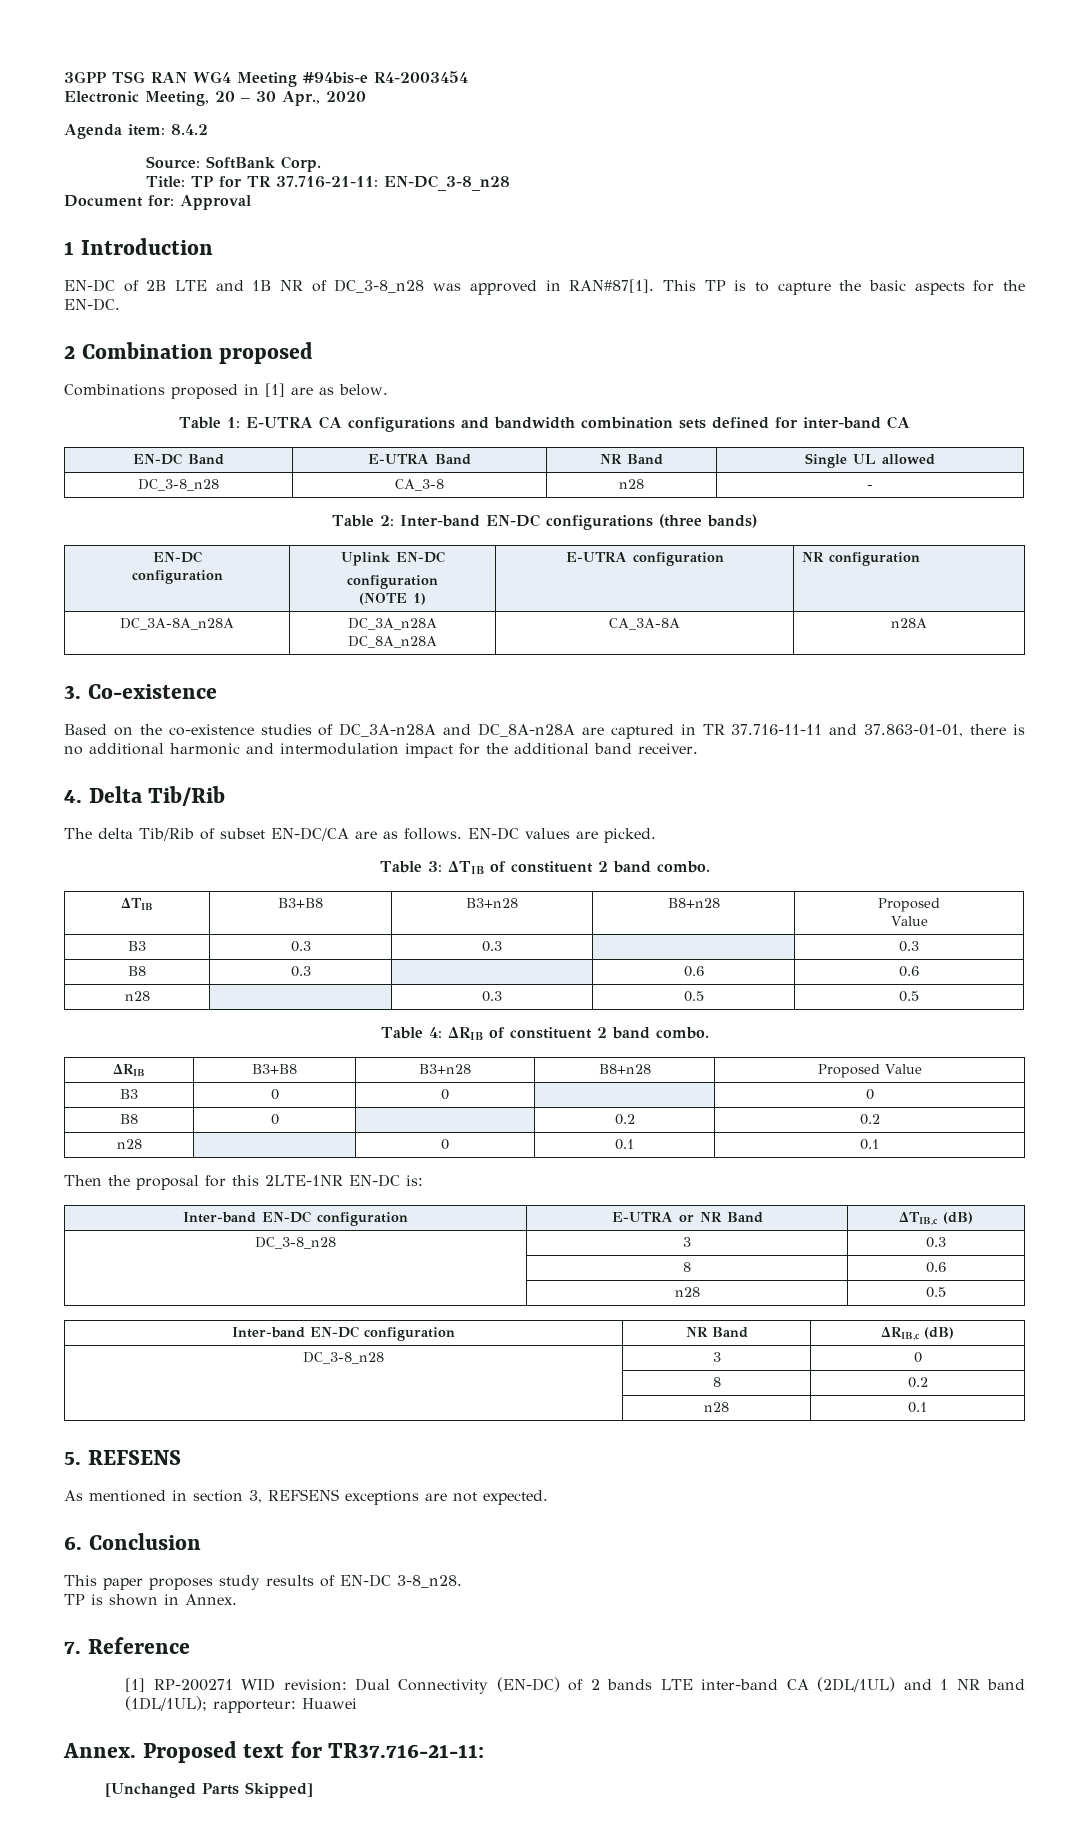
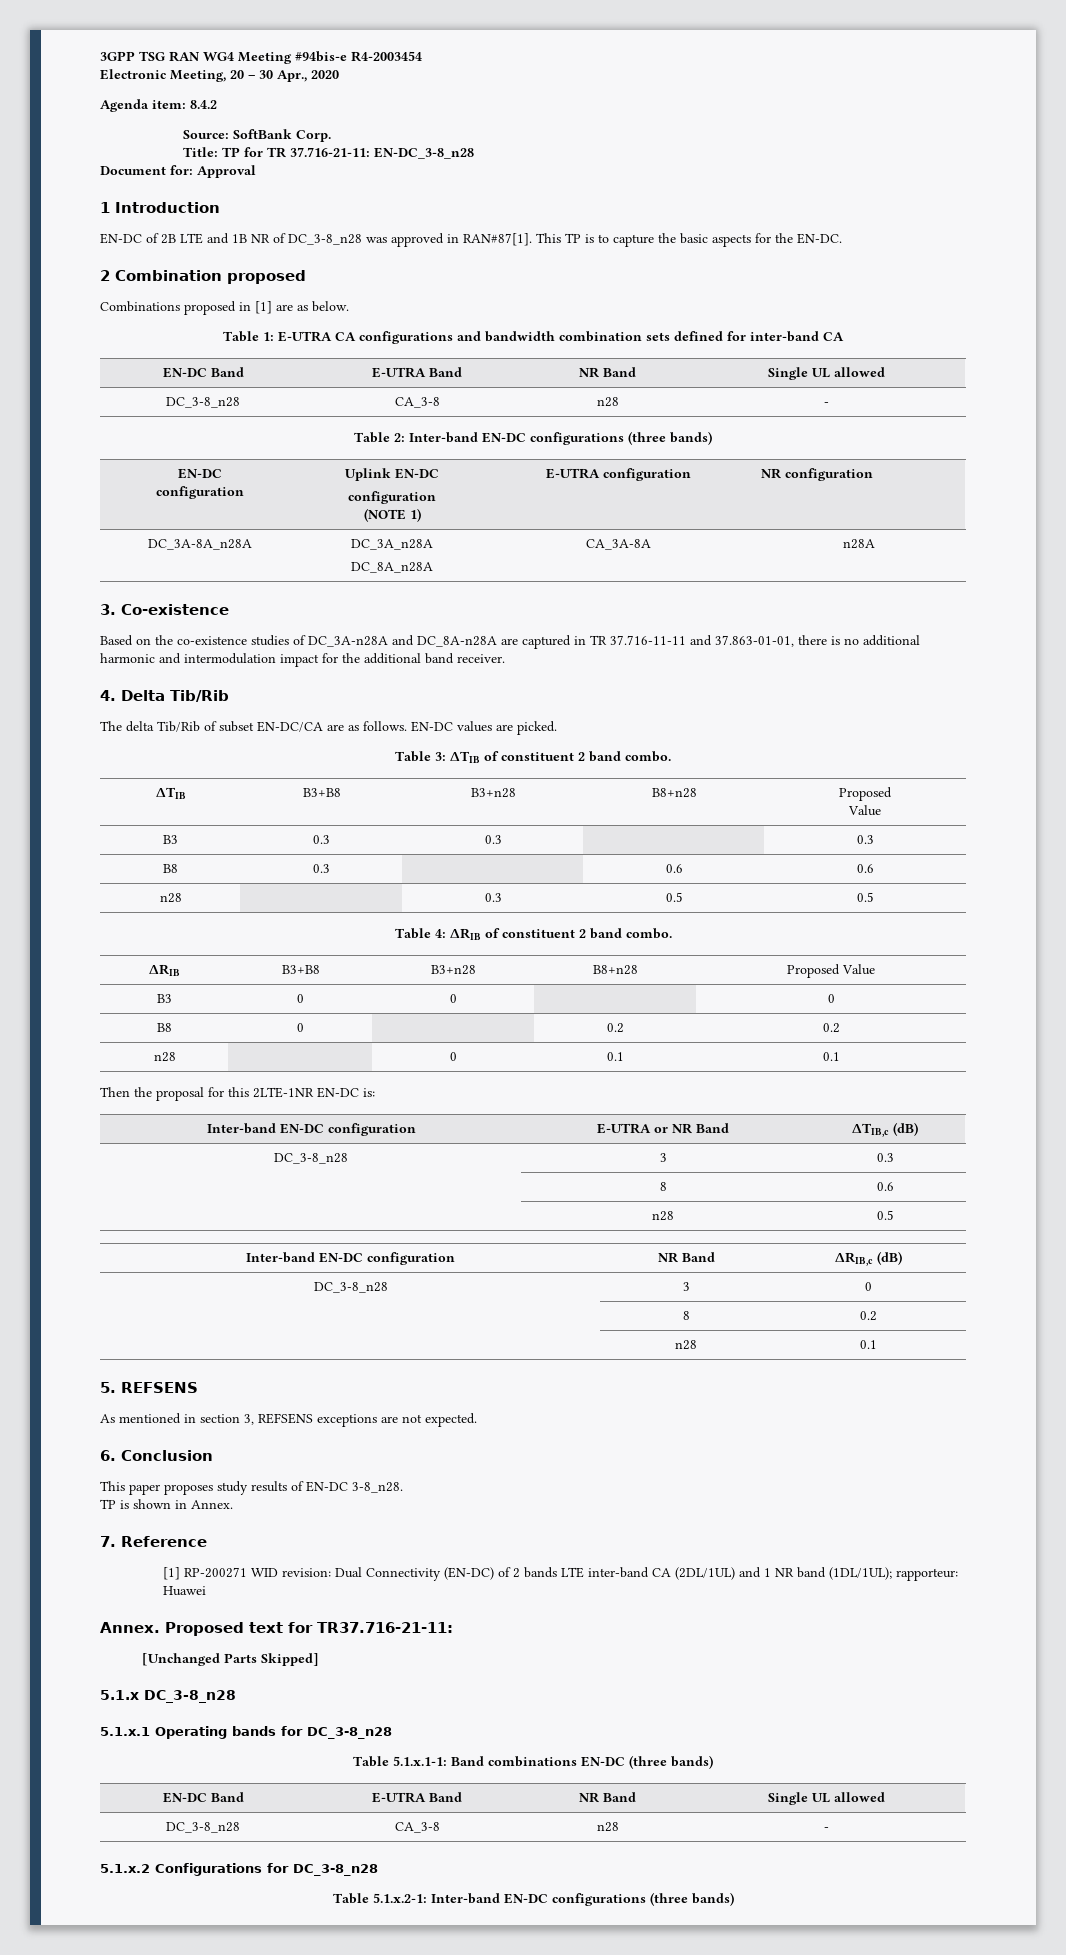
(313, 1790) none -> [100,1690,236,1703] [100,1726,392,1739] [353,1755,713,1769] [162,1792,244,1803] [372,1792,462,1803] [579,1792,636,1803] [767,1792,885,1805] [166,1822,240,1833] [394,1822,440,1833] [596,1822,619,1832] [823,1827,829,1831] [100,1863,378,1876] [332,1892,734,1906] // 5.1.x DC_3-8_n28 // 5.1.x.1 Operating bands for DC_3-8_n28 // Table 5.1.x.1-1: Band combinations EN-DC (three bands) // EN-DC Band | E-UTRA Band | NR Band | Single UL allowed // DC_3-8_n28 | CA_3-8 | n28 | - // 5.1.x.2 Configurations for DC_3-8_n28 // Table 5.1.x.2-1: Inter-band EN-DC configurations (three bands)

